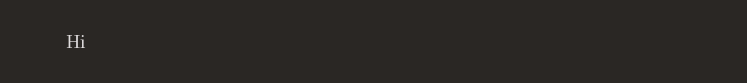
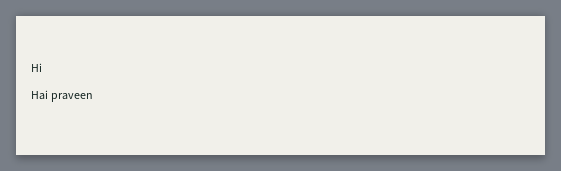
(86, 41) none -> [31,90,94,102] // Hai praveen

